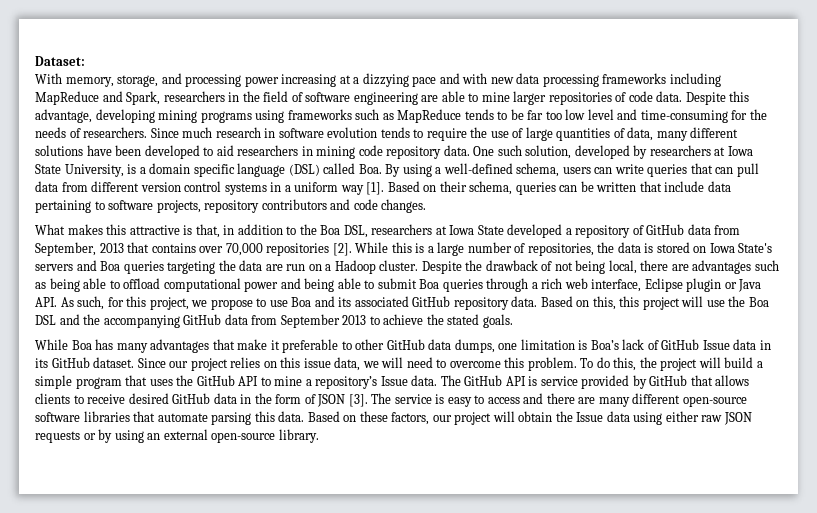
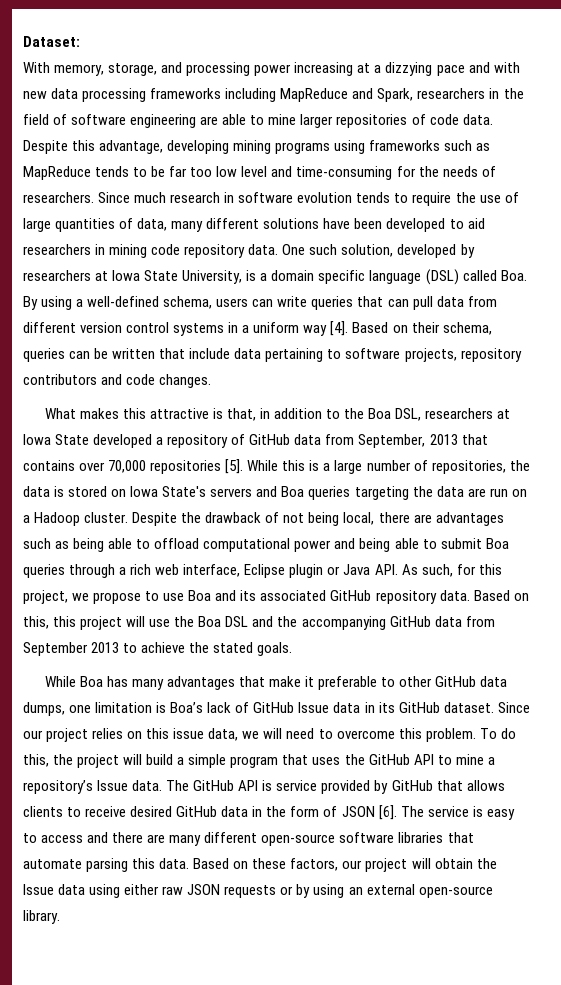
[366,182,385,195] [1]. -> [330,321,349,336] [4].
[332,243,352,256] [2]. -> [225,459,244,474] [5].
[348,394,368,407] [3]. -> [378,805,397,820] [6].

